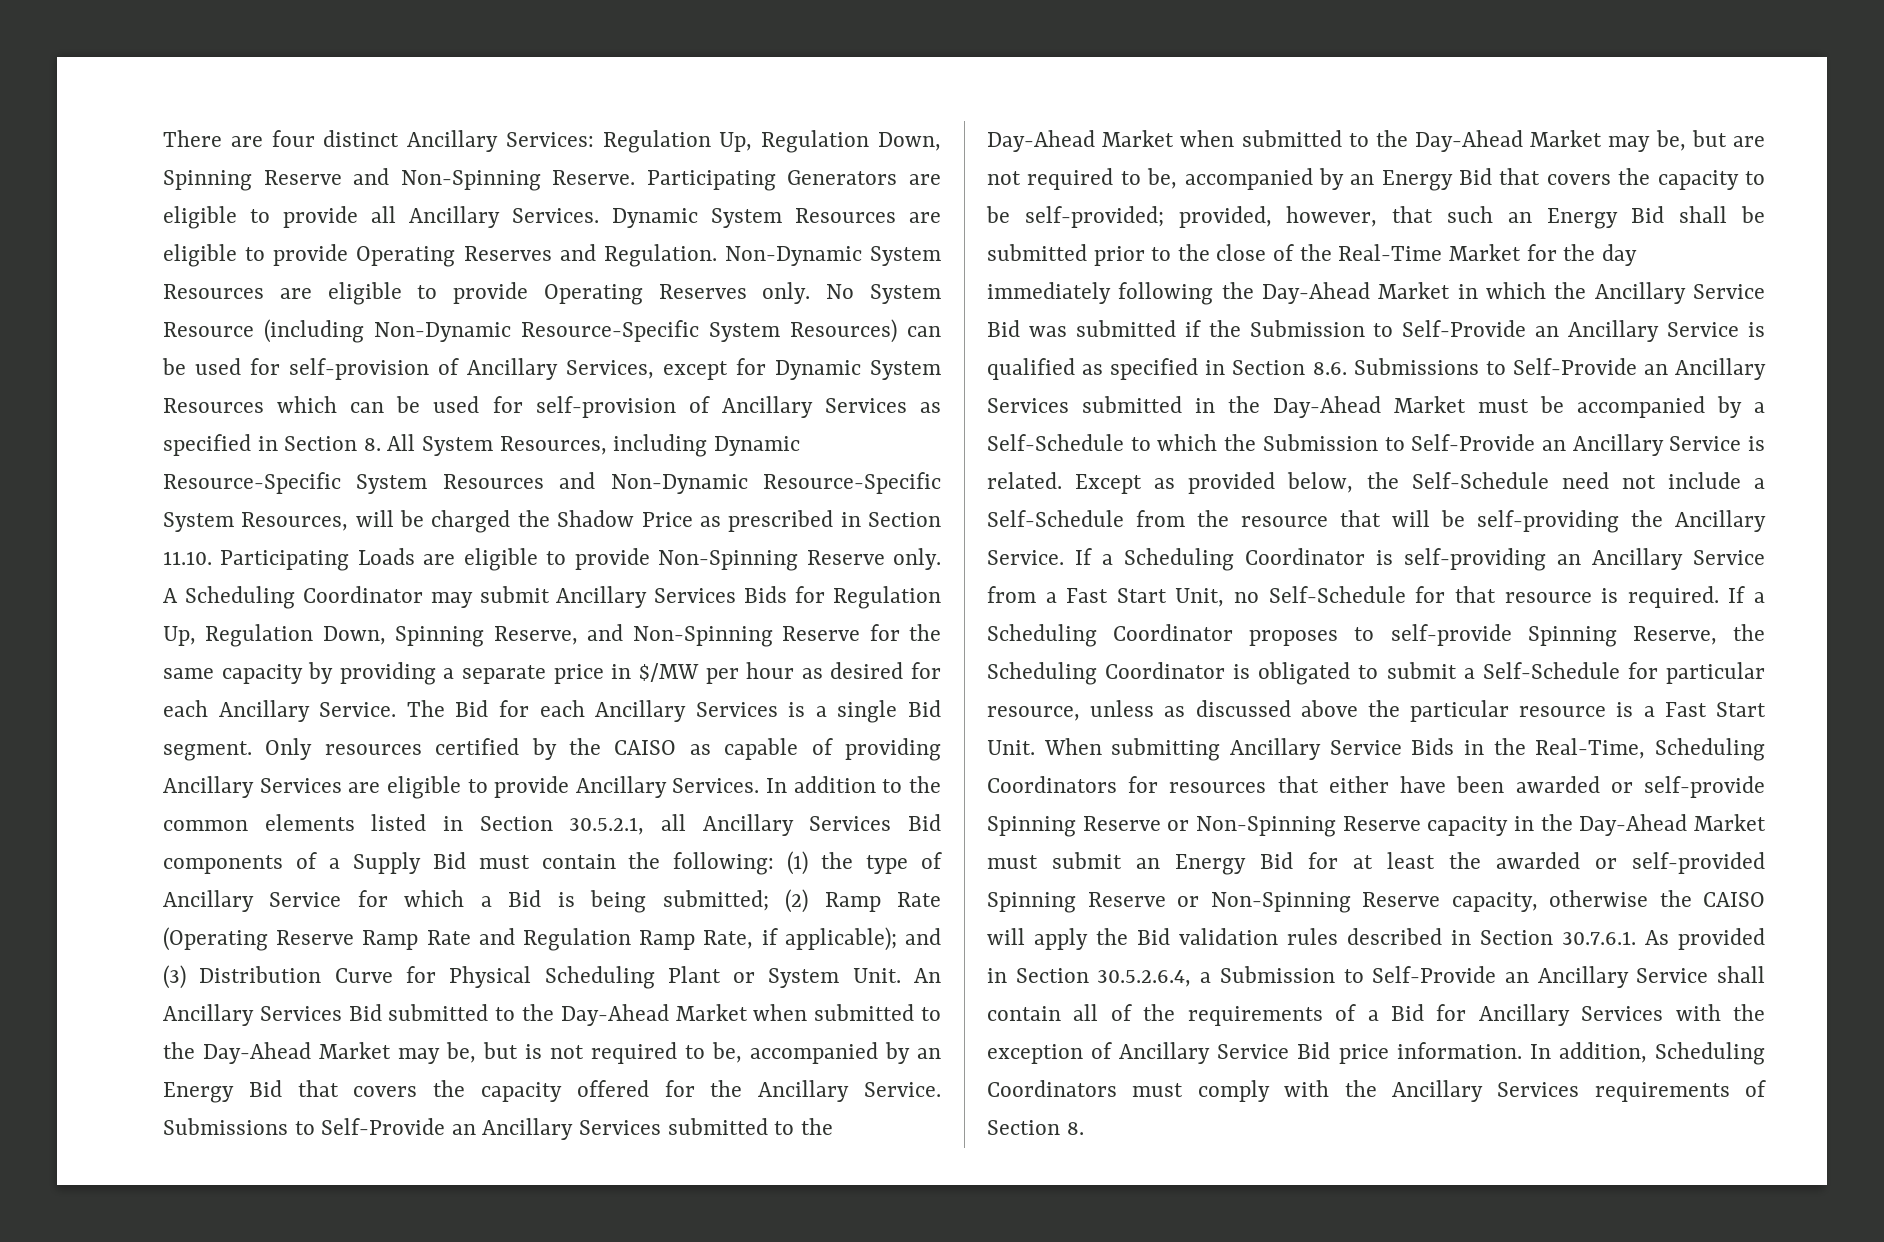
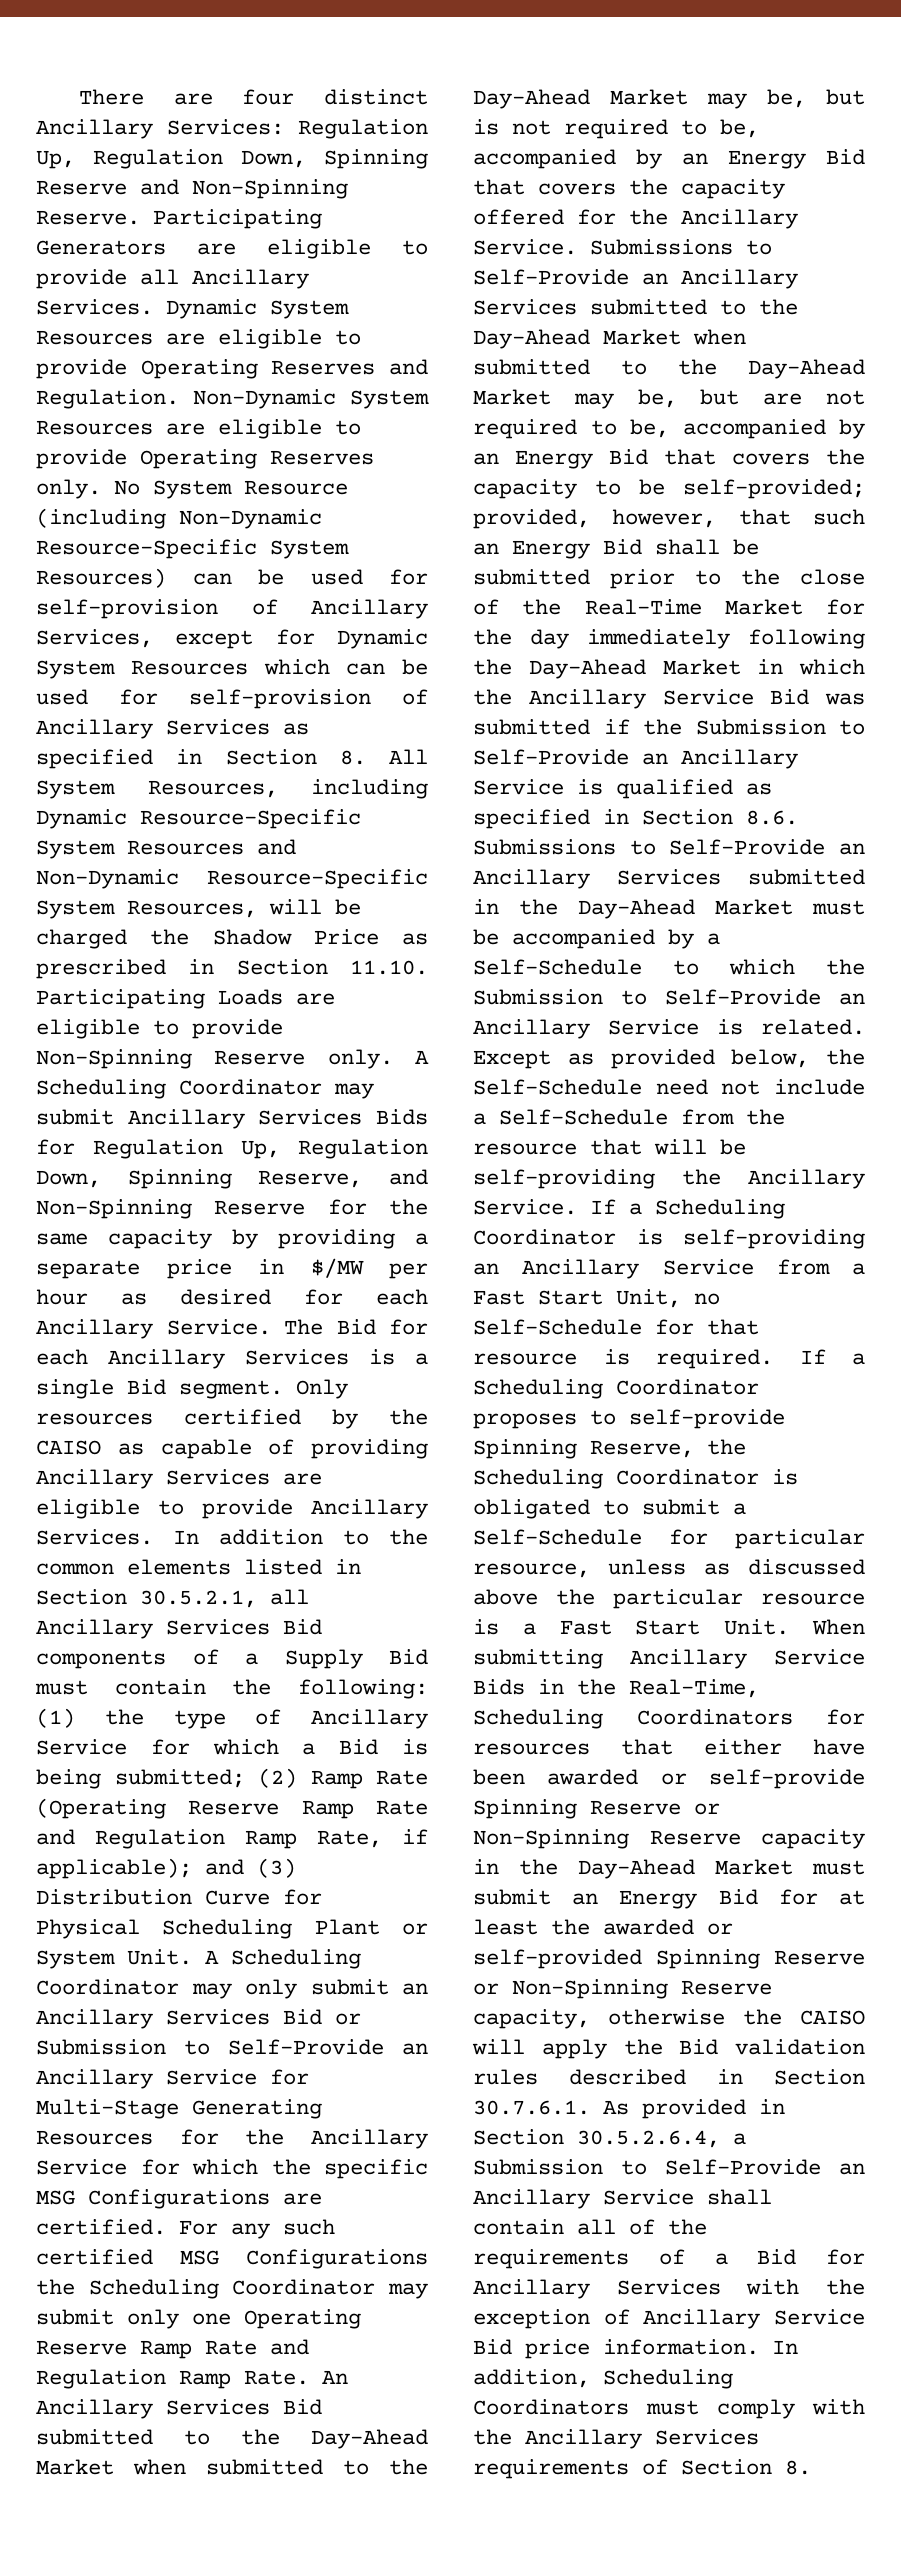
(901, 975) none -> [205,1949,361,1969] [36,1979,428,1999] [36,2009,361,2029] [36,2039,428,2055] [36,2069,309,2089] [36,2099,322,2119] [36,2129,428,2149] [36,2159,428,2179] [36,2189,322,2209] [36,2219,335,2239] [36,2249,428,2269] [36,2279,428,2299] [36,2309,361,2329] [36,2339,309,2359] [36,2369,309,2389] A Scheduling Coordinator may only submit an Ancillary Services Bid or Submission to Self-Provide an Ancillary Service for Multi-Stage Generating Resources for the Ancillary Service for which the specific MSG Configurations are certified. For any such certified MSG Configurations the Scheduling Coordinator may submit only one Operating Reserve Ramp Rate and Regulation Ramp Rate.

